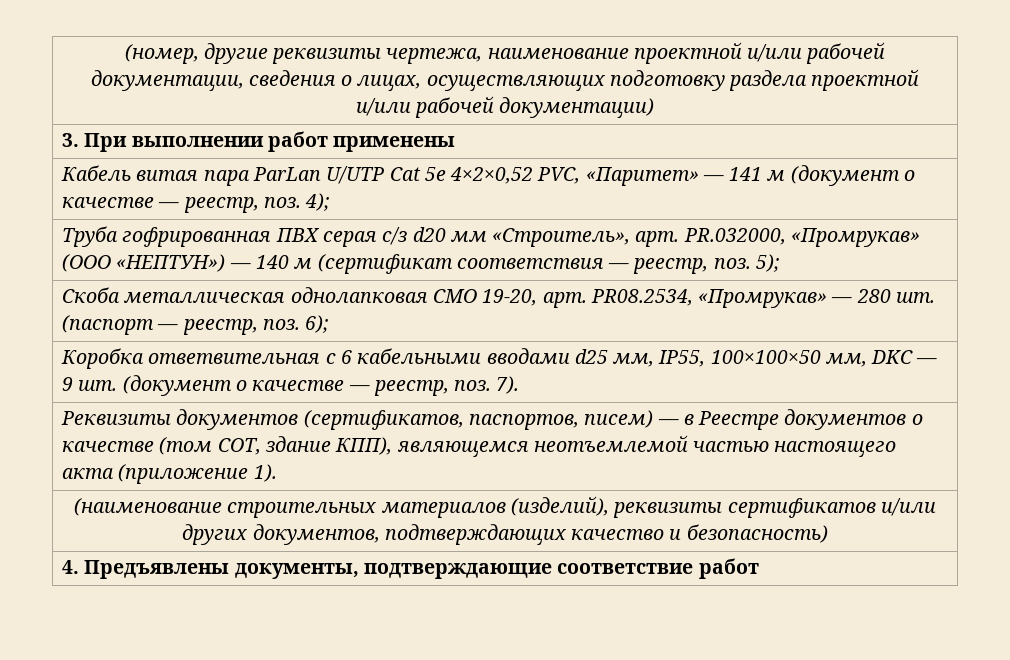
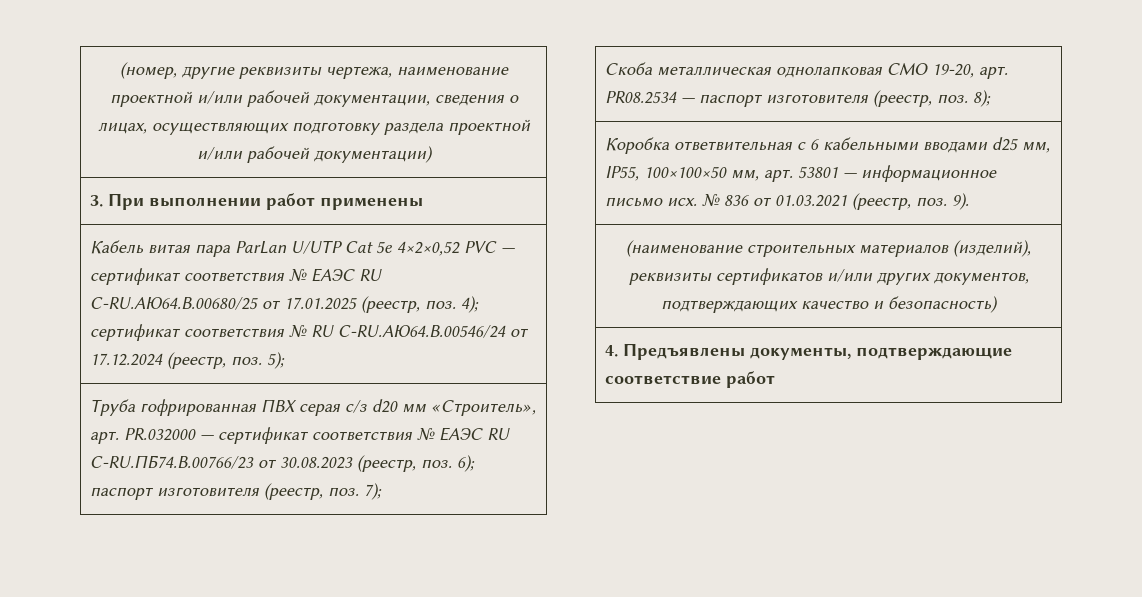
[537,165,915,186] [62,193,331,213] PVC, «Паритет» — 141 м (документ о качестве — реестр, поз. 4); -> [463,241,515,253] [89,268,382,285] [89,296,479,313] [89,324,529,341] [89,352,285,369] PVC — сертификат соответствия № ЕАЭС RU C-RU.АЮ64.В.00680/25 от 17.01.2025 (реестр, поз. 4); сертификат соответствия № RU C-RU.АЮ64.В.00546/24 от 17.12.2024 (реестр, поз. 5);
[683,228,920,247] [62,254,780,274] PR.032000, «Промрукав» (ООО «НЕПТУН») — 140 м (сертификат соответствия — реестр, поз. 5); -> [123,427,510,444] [89,455,475,472] [89,483,382,500] PR.032000 — сертификат соответствия № ЕАЭС RU C-RU.ПБ74.В.00766/23 от 30.08.2023 (реестр, поз. 6); паспорт изготовителя (реестр, поз. 7);
[590,289,935,308] [62,315,330,335] PR08.2534, «Промрукав» — 280 шт. (паспорт — реестр, поз. 6); -> [604,90,991,107] PR08.2534 — паспорт изготовителя (реестр, поз. 8);
[871,350,938,364] [62,375,520,396] [61,409,923,430] [62,435,897,457] [62,464,277,484] DKC — 9 шт. (документ о качестве — реестр, поз. 7). // Реквизиты документов (сертификатов, паспортов, писем) — в Реестре документов о качестве (том СОТ, здание КПП), являющемся неотъемлемой частью настоящего акта (приложение 1). -> [763,165,997,182] [604,193,969,210] арт. 53801 — информационное письмо исх. № 836 от 01.03.2021 (реестр, поз. 9).

